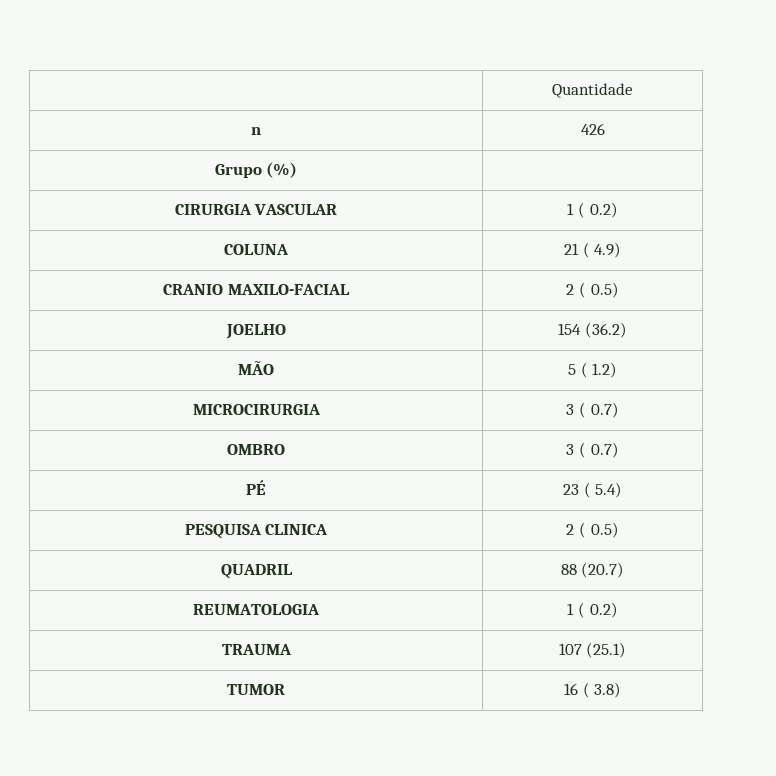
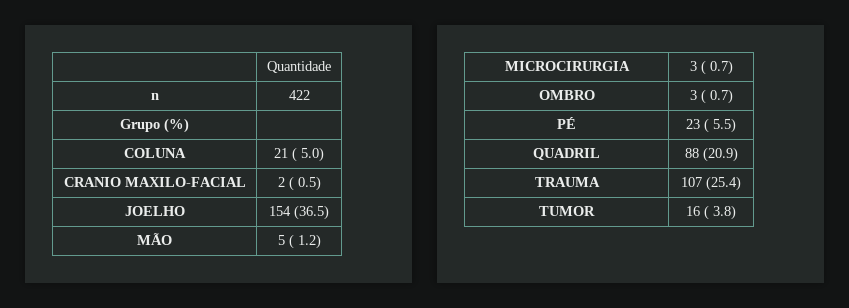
[580,123,605,135] 426 -> [288,90,310,100] 422
[174,204,338,215] [567,202,618,218] // CIRURGIA VASCULAR | 1 ( 0.2) -> (189, 125) none
[594,242,622,258] 4.9) -> [301,147,324,162] 5.0)
[584,322,627,338] (36.2) -> [294,205,329,220] (36.5)
[595,482,623,498] [184,524,329,539] [566,522,619,538] [220,564,293,579] [560,562,625,578] [193,604,320,615] [567,602,618,618] 5.4) // PESQUISA CLINICA | 2 ( 0.5) // QUADRIL | 88 (20.7) // REUMATOLOGIA | 1 ( 0.2) -> [713,118,736,133] [533,148,600,160] [684,147,738,162] 5.5) // QUADRIL | 88 (20.9)
[586,642,627,658] (25.1) -> [706,176,741,191] (25.4)

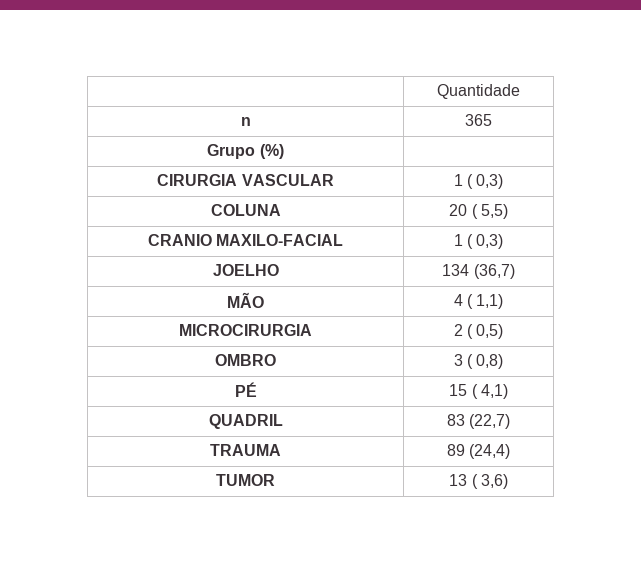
[288,90,310,100] 422 -> [465,114,493,126] 365
[124,148,186,158] [274,147,324,162] COLUNA | 21 ( 5.0) -> [157,174,334,186] [453,174,504,189] [210,204,281,216] [449,204,508,219] CIRURGIA VASCULAR | 1 ( 0,3) // COLUNA | 20 ( 5,5)
[277,176,321,191] 2 ( 0.5) -> [453,234,504,249] 1 ( 0,3)
[269,205,329,220] 154 (36.5) -> [442,264,515,279] 134 (36,7)
[277,234,321,249] [504,61,630,71] [689,60,733,75] 5 ( 1.2) // MICROCIRURGIA | 3 ( 0.7) -> [453,294,504,309] [179,324,312,336] [453,324,504,339] 4 ( 1,1) // MICROCIRURGIA | 2 ( 0,5)
[709,89,733,104] 0.7) -> [476,354,504,369] 0,8)
[686,118,736,133] 23 ( 5.5) -> [449,384,508,399] 15 ( 4,1)
[684,147,738,162] 88 (20.9) -> [446,414,511,429] 83 (22,7)
[681,176,741,191] 107 (25.4) -> [446,444,511,459] 89 (24,4)
[686,205,736,220] 16 ( 3.8) -> [449,474,508,489] 13 ( 3,6)

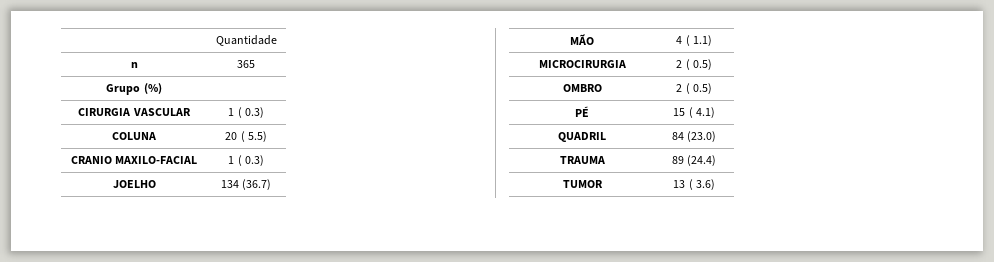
[476,174,504,189] 0,3) -> [244,107,264,118] 0.3)
[480,204,508,219] 5,5) -> [247,131,267,142] 5.5)
[476,234,504,249] 0,3) -> [244,155,264,166] 0.3)
[473,264,515,279] (36,7) -> [242,179,272,190] (36.7)
[476,294,504,309] 1,1) -> [692,35,712,46] 1.1)
[476,324,504,339] 0,5) -> [692,59,712,70] 0.5)
[453,354,504,369] 3 ( 0,8) -> [676,83,712,94] 2 ( 0.5)
[480,384,508,399] 4,1) -> [695,107,715,118] 4.1)
[446,414,511,429] 83 (22,7) -> [671,131,717,142] 84 (23.0)
[469,444,511,459] (24,4) -> [687,155,717,166] (24.4)
[480,474,508,489] 3,6) -> [695,179,715,190] 3.6)

